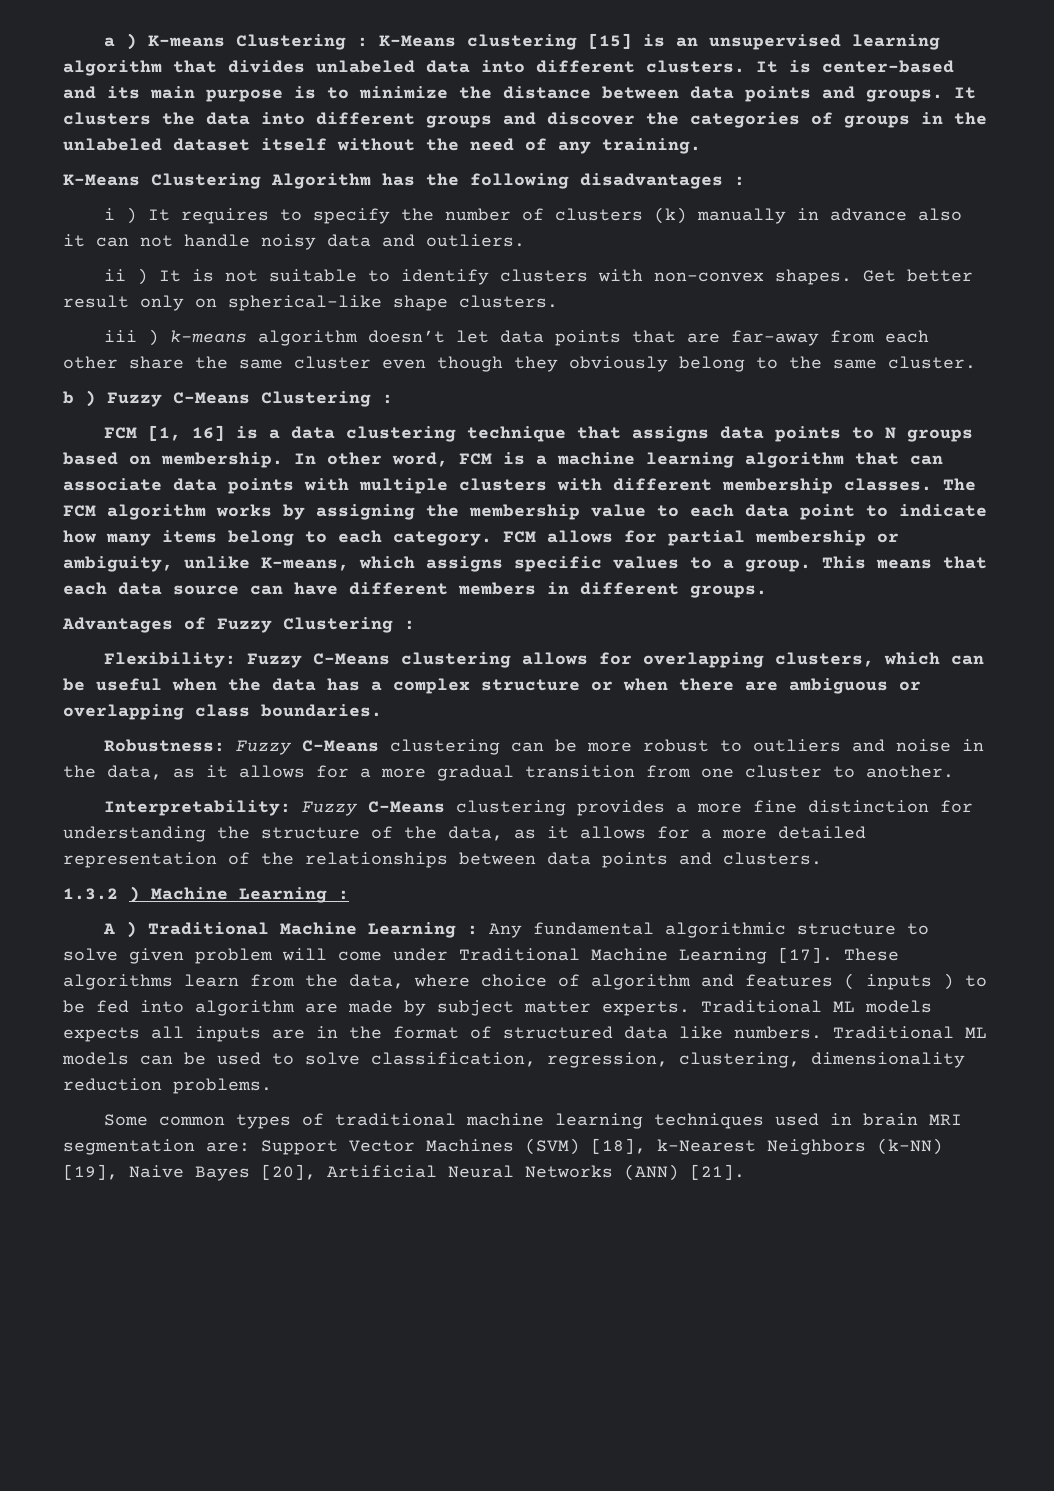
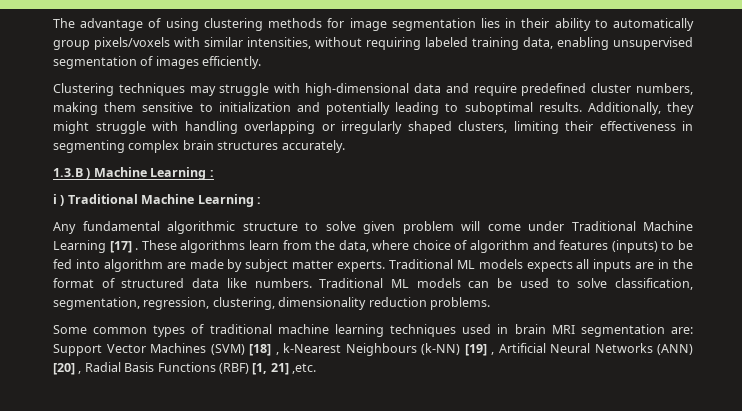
[103,33,940,50] [63,60,954,76] [63,86,976,102] [63,112,987,128] [63,138,701,154] [63,173,745,189] [103,207,962,224] [63,234,525,250] [103,268,973,285] [63,295,558,311] [103,329,929,346] [63,356,976,372] [63,390,393,407] [103,425,973,442] [63,452,943,468] [63,478,976,494] [63,504,987,520] [63,530,899,546] [63,556,987,572] [63,582,767,598] [62,617,415,633] [103,652,984,668] [63,678,921,694] [63,704,382,720] [103,739,984,755] [63,765,954,781] [103,800,973,816] [63,826,866,842] [63,852,822,868] [63,888,118,900] a ) K-means Clustering : K-Means clustering [15] is an unsupervised learning algorithm that divides unlabeled data into different clusters. It is center-based and its main purpose is to minimize the distance between data points and groups. It clusters the data into different groups and discover the categories of groups in the unlabeled dataset itself without the need of any training. // K-Means Clustering Algorithm has the following disadvantages : // i ) It requires to specify the number of clusters (k) manually in advance also it can not handle noisy data and outliers. // ii ) It is not suitable to identify clusters with non-convex shapes. Get better result only on spherical-like shape clusters. // iii ) k-means algorithm doesn’t let data points that are far-away from each other share the same cluster even though they obviously belong to the same cluster. // b ) Fuzzy C-Means Clustering : // FCM [1, 16] is a data clustering technique that assigns data points to N groups based on membership. In other word, FCM is a machine learning algorithm that can associate data points with multiple clusters with different membership classes. The FCM algorithm works by assigning the membership value to each data point to indicate how many items belong to each category. FCM allows for partial membership or ambiguity, unlike K-means, which assigns specific values to a group. This means that each data source can have different members in different groups. // Advantages of Fuzzy Clustering : // Flexibility: Fuzzy C-Means clustering allows for overlapping clusters, which can be useful when the data has a complex structure or when there are ambiguous or overlapping class boundaries. // Robustness: Fuzzy C-Means clustering can be more robust to outliers and noise in the data, as it allows for a more gradual transition from one cluster to another. // Interpretability: Fuzzy C-Means clustering provides a more fine distinction for understanding the structure of the data, as it allows for a more detailed representation of the relationships between data points and clusters. // 1.3.2 -> [53,18,694,31] [53,37,693,50] [53,56,262,69] [53,83,693,96] [53,102,694,115] [53,121,693,134] [53,140,345,153] [53,168,83,177] The advantage of using clustering methods for image segmentation lies in their ability to automatically group pixels/voxels with similar intensities, without requiring labeled training data, enabling unsupervised segmentation of images efficiently. // Clustering techniques may struggle with high-dimensional data and require predefined cluster numbers, making them sensitive to initialization and potentially leading to suboptimal results. Additionally, they might struggle with handling overlapping or irregularly shaped clusters, limiting their effectiveness in segmenting complex brain structures accurately. // 1.3.B
[102,923,115,934] A -> [53,194,57,204] i
(478, 930) none -> (261, 200) //
[778,947,833,963] [17]. -> [109,241,139,253] [17] .
[844,973,954,990] ( inputs ) -> [611,240,658,253] (inputs)
(536, 1059) none -> [53,297,140,310] segmentation,
[591,1138,943,1155] [63,1164,745,1181] [18], k-Nearest Neighbors (k-NN) [19], Naive Bayes [20], Artificial Neural Networks (ANN) [21]. -> [249,343,693,356] [53,362,316,375] [18] , k-Nearest Neighbours (k-NN) [19] , Artificial Neural Networks (ANN) [20] , Radial Basis Functions (RBF) [1, 21] ,etc.

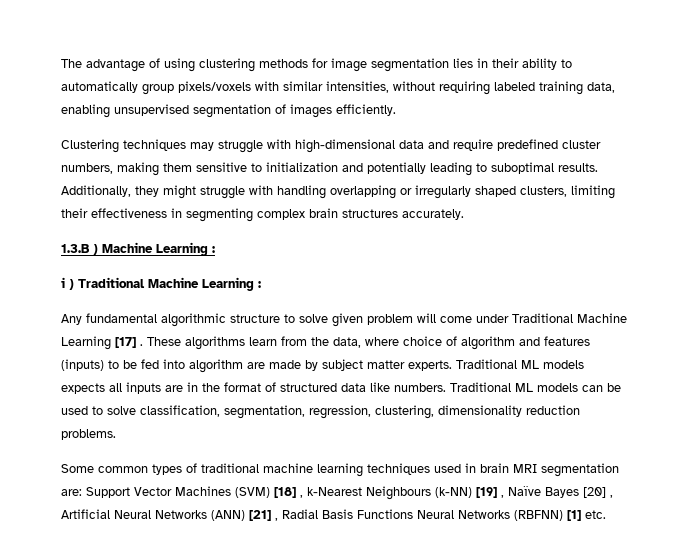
(494, 353) none -> [508,486,613,498] Naïve Bayes [20] ,
[53,363,75,375] [20] -> [249,510,271,521] [21]
[218,363,316,375] (RBF) [1, 21] ,etc. -> [417,510,606,521] Neural Networks (RBFNN) [1] etc.

